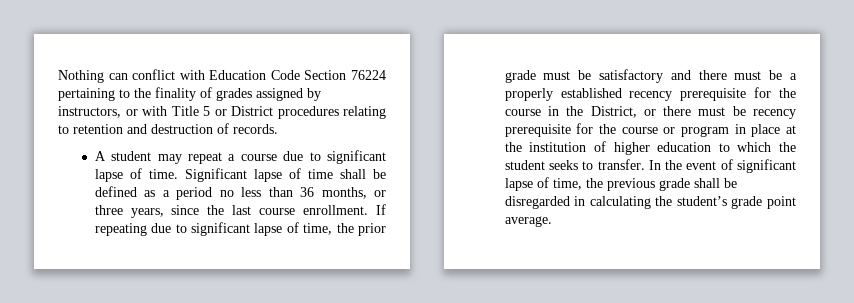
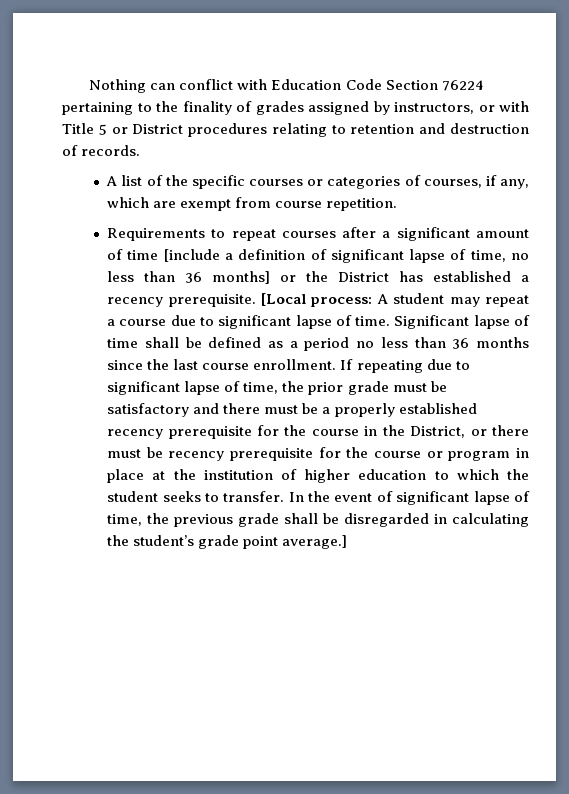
(106, 156) none -> [121,175,529,189] [107,197,398,211] [107,227,530,241] [107,249,530,263] [107,271,529,284] [107,293,388,307] list of the specific courses or categories of courses, if any, which are exempt from course repetition. // Requirements to repeat courses after a significant amount of time [include a definition of significant lapse of time, no less than 36 months] or the District has established a recency prerequisite. [Local process: A
[321,187,386,199] [94,205,164,218] months, or three years, -> [475,337,529,348] months
[504,216,552,227] average. -> [282,535,348,549] average.]

